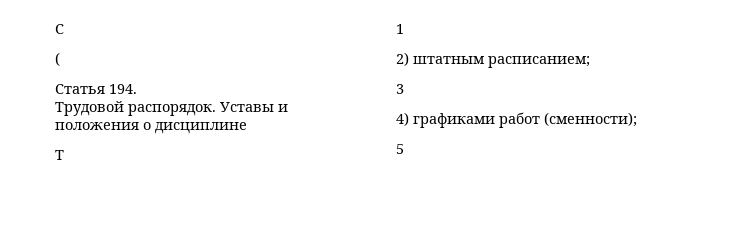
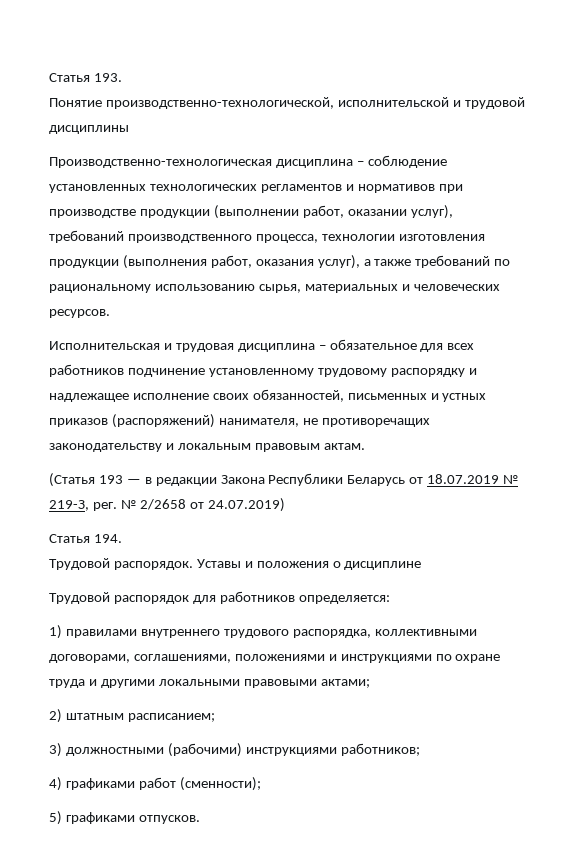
[55,24,64,34] [55,52,60,66] С // ( -> [49,73,122,82] [49,97,525,109] [49,125,129,134] [49,155,447,168] [49,184,463,193] [49,205,453,219] [49,230,485,243] [49,255,511,269] [49,284,500,293] [49,309,110,318] [49,339,475,352] [49,364,477,377] [49,389,487,402] [49,414,430,428] [49,443,365,452] [49,473,519,487] [49,498,285,512] Статья 193. // Понятие производственно-технологической, исполнительской и трудовой дисциплины // Производственно-технологическая дисциплина – соблюдение установленных технологических регламентов и нормативов при производстве продукции (выполнении работ, оказании услуг), требований производственного процесса, технологии изготовления продукции (выполнения работ, оказания услуг), а также требований по рациональному использованию сырья, материальных и человеческих ресурсов. // Исполнительская и трудовая дисциплина – обязательное для всех работников подчинение установленному трудовому распорядку и надлежащее исполнение своих обязанностей, письменных и устных приказов (распоряжений) нанимателя, не противоречащих законодательству и локальным правовым актам. // (Статья 193 — в редакции Закона Республики Беларусь от 18.07.2019 № 219-З, рег. № 2/2658 от 24.07.2019)
[55,150,64,160] [396,24,404,34] [396,52,590,68] [396,84,404,94] Т // 1 // 2) штатным расписанием; // 3 -> [49,591,390,604] [49,625,477,639] [49,654,501,663] [49,679,370,688] [49,709,215,723] [49,743,420,757] Трудовой распорядок для работников определяется: // 1) правилами внутреннего трудового распорядка, коллективными договорами, соглашениями, положениями и инструкциями по охране труда и другими локальными правовыми актами; // 2) штатным расписанием; // 3) должностными (рабочими) инструкциями работников;
[396,144,404,154] 5 -> [49,811,200,825] 5) графиками отпусков.

